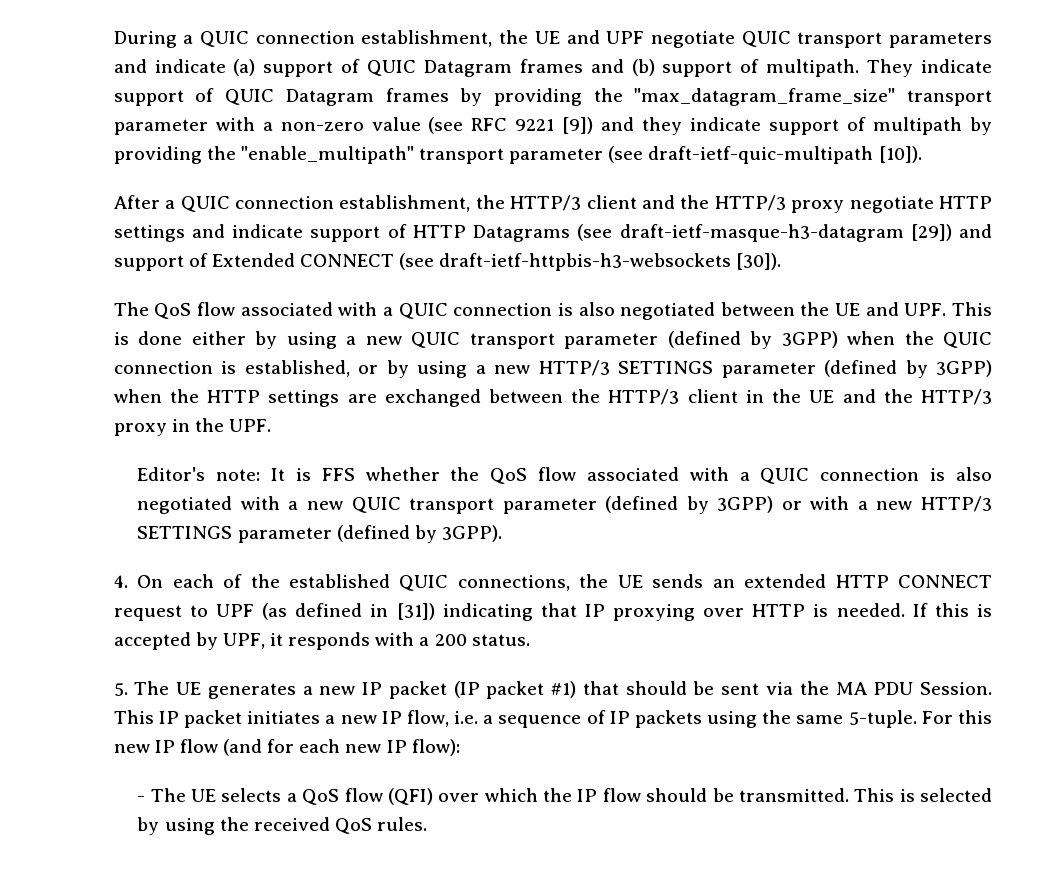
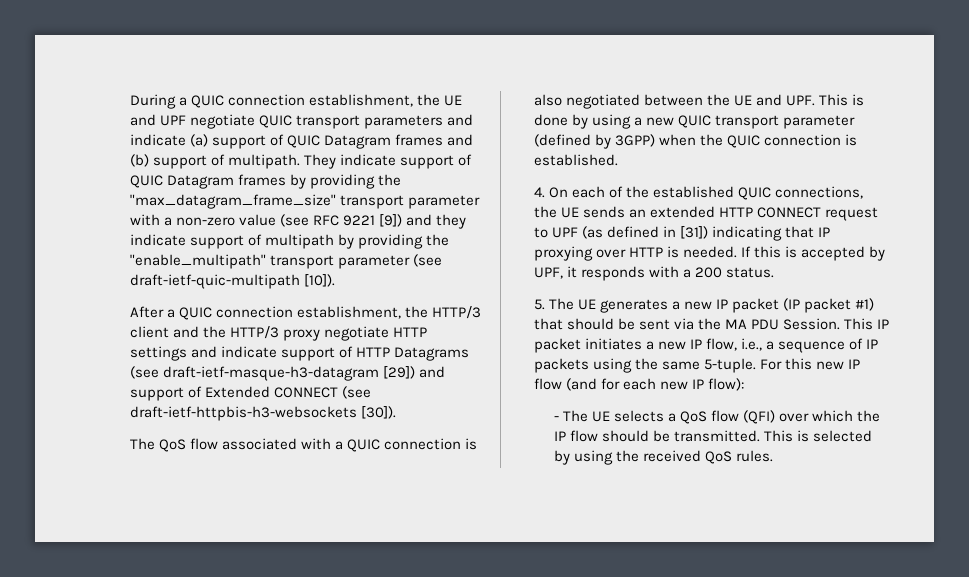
[191,331,246,345] either -> (568, 120) none
[244,360,993,378] [113,389,992,407] [113,418,272,436] [137,467,992,484] [137,496,992,514] [137,525,502,543] established, or by using a new HTTP/3 SETTINGS parameter (defined by 3GPP) when the HTTP settings are exchanged between the HTTP/3 client in the UE and the HTTP/3 proxy in the UPF. // Editor's note: It is FFS whether the QoS flow associated with a QUIC connection is also negotiated with a new QUIC transport parameter (defined by 3GPP) or with a new HTTP/3 SETTINGS parameter (defined by 3GPP). -> [533,154,618,166] established.
[454,711,479,724] i.e. -> [741,338,763,351] i.e.,

